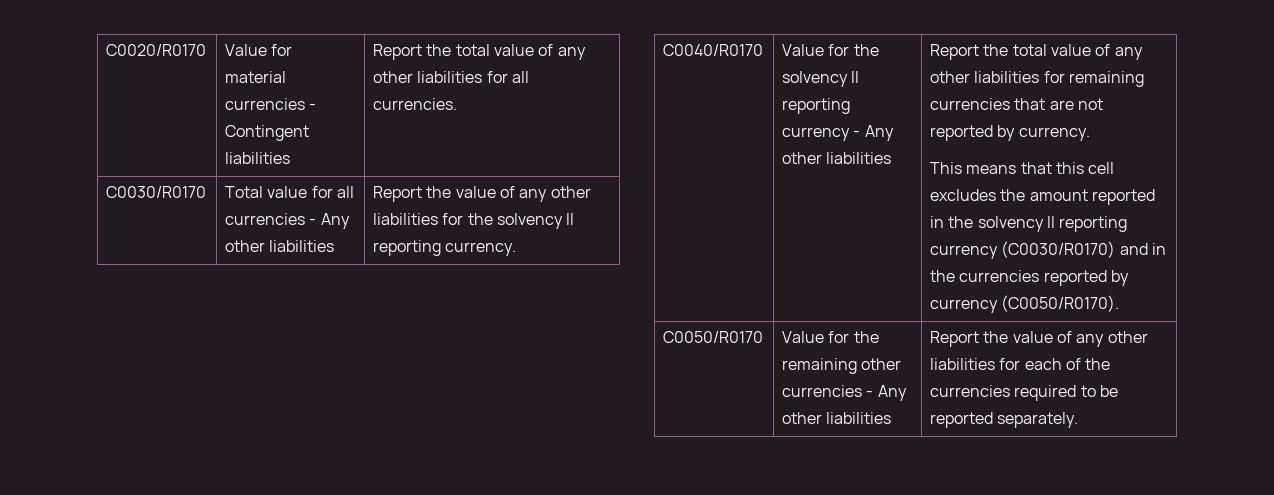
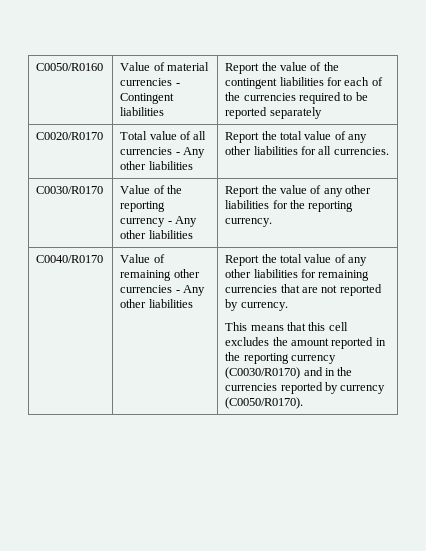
[106,44,207,56] [225,44,293,56] C0020/R0170 | Value for -> [36,63,104,71] [120,62,165,71] C0050/R0160 | Value of
(291, 158) none -> [225,62,339,74] [225,77,383,89] [225,92,368,104] [225,107,322,119] [36,132,104,140] [120,131,207,140] [120,147,206,158] [120,161,193,170] | Report the value of the contingent liabilities for each of the currencies required to be reported separately // C0020/R0170 | Total value of all currencies - Any other liabilities
[225,186,355,198] [225,213,306,225] Total value for all currencies -> [120,185,183,194] [120,201,166,212] [120,218,166,227] Value of the reporting currency
[497,213,575,229] solvency II -> (306, 204) none
[828,44,879,56] [782,71,860,87] [782,98,851,114] [782,127,851,141] for the solvency II reporting currency -> [153,254,165,263] [120,269,200,281] [120,285,173,293] of remaining other currencies
[977,216,1056,232] solvency II -> (241, 356) none
[663,331,764,343] [782,331,879,343] [782,358,902,374] [782,385,907,401] [782,412,892,424] [930,331,1148,347] [930,358,1111,370] [930,385,1119,401] [930,412,1079,428] // C0050/R0170 | Value for the remaining other currencies - Any other liabilities | Report the value of any other liabilities for each of the currencies required to be reported separately. -> (304, 403) none

